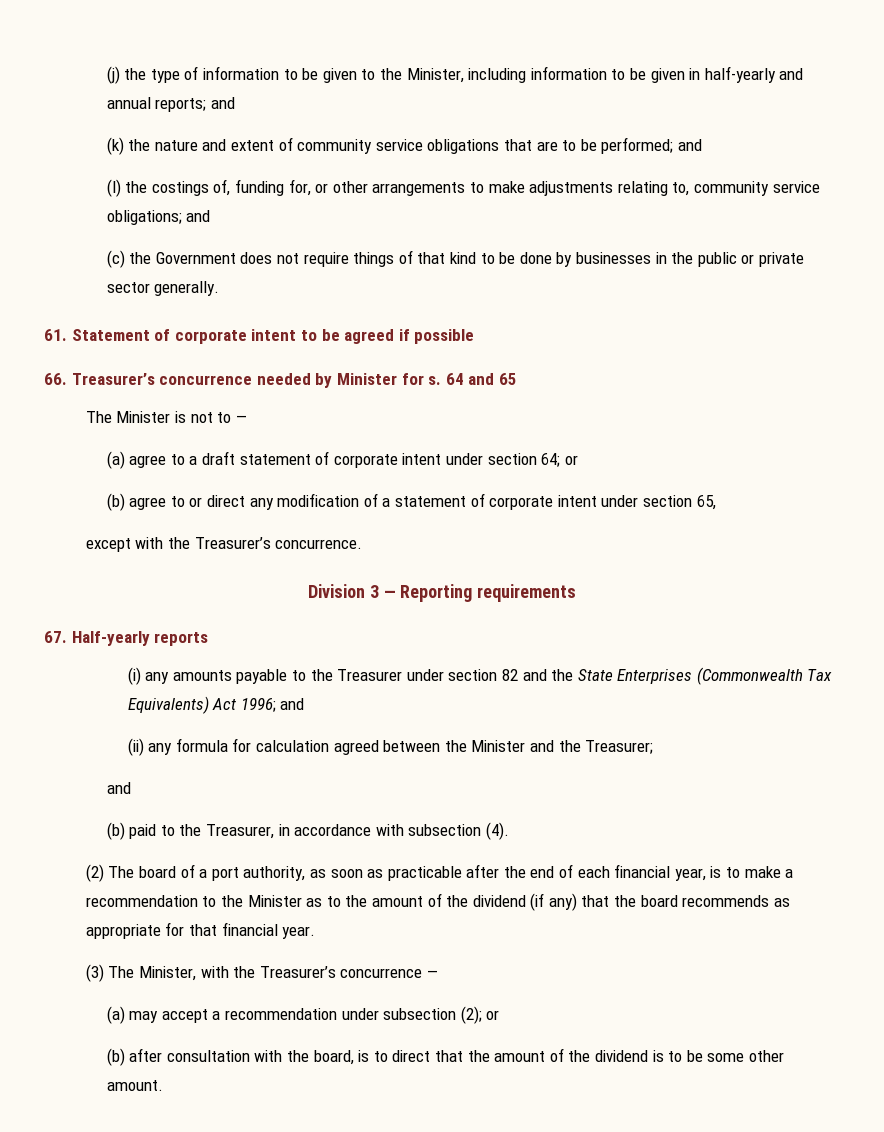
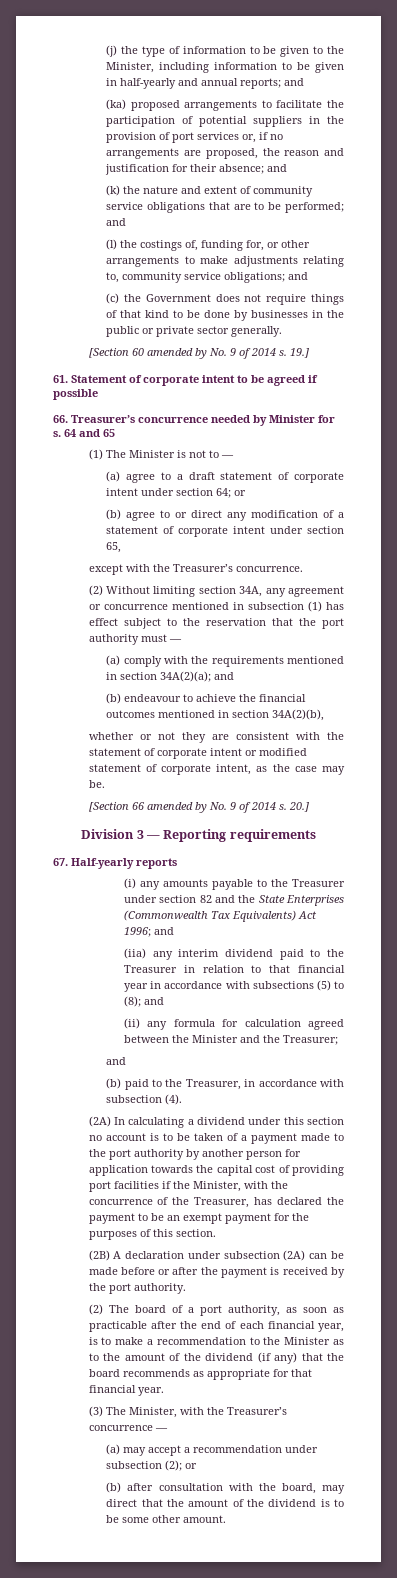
(235, 103) none -> [106,99,344,111] [106,116,344,127] [106,132,284,143] [106,148,345,159] [105,164,288,175] // (ka) proposed arrangements to facilitate the participation of potential suppliers in the provision of port services or, if no arrangements are proposed, the reason and justification for their absence; and
(220, 288) none -> [88,348,309,359] // [Section 60 amended by No. 9 of 2014 s. 19.]
(517, 379) none -> [88,449,103,460] (1)
(363, 544) none -> [88,585,344,597] [88,601,344,612] [88,618,344,629] [88,634,182,645] [106,655,344,667] [106,671,235,682] [106,693,307,704] [106,709,325,721] [88,732,344,743] [88,748,307,759] [88,764,345,775] [88,780,105,788] [88,802,309,813] // (2) Without limiting section 34A, any agreement or concurrence mentioned in subsection (1) has effect subject to the reservation that the port authority must — // (a) comply with the requirements mentioned in section 34A(2)(a); and // (b) endeavour to achieve the financial outcomes mentioned in section 34A(2)(b), // whether or not they are consistent with the statement of corporate intent or modified statement of corporate intent, as the case may be. // [Section 66 amended by No. 9 of 2014 s. 20.]
(305, 704) none -> [124,948,344,960] [124,965,345,973] [124,980,344,992] [124,996,165,1007] // (iia) any interim dividend paid to the Treasurer in relation to that financial year in accordance with subsections (5) to (8); and
(510, 831) none -> [88,1116,345,1128] [88,1133,344,1144] [88,1149,301,1160] [88,1165,344,1176] [88,1181,288,1192] [88,1197,344,1208] [88,1213,309,1224] [88,1229,216,1240] [88,1250,344,1261] [88,1267,346,1278] [88,1283,186,1294] // (2A) In calculating a dividend under this section no account is to be taken of a payment made to the port authority by another person for application towards the capital cost of providing port facilities if the Minister, with the concurrence of the Treasurer, has declared the payment to be an exempt payment for the purposes of this section. // (2B) A declaration under subsection (2A) can be made before or after the payment is received by the port authority.
[358,1050,388,1062] is to -> [322,1485,345,1494] may

